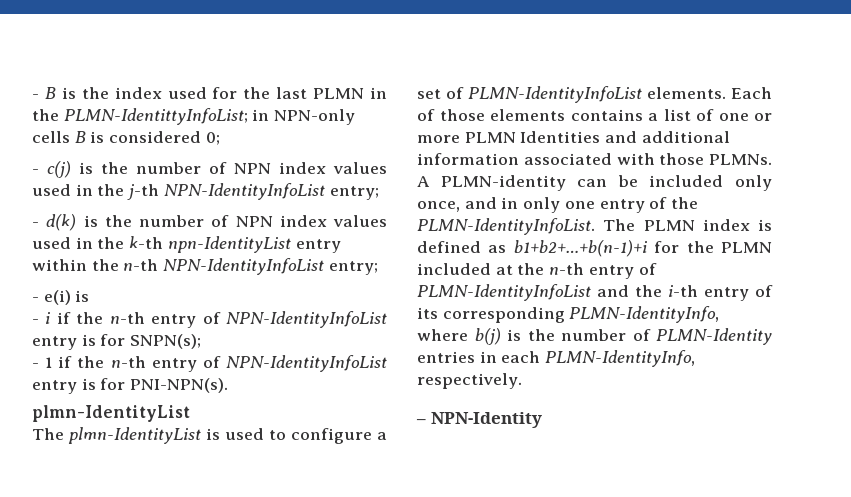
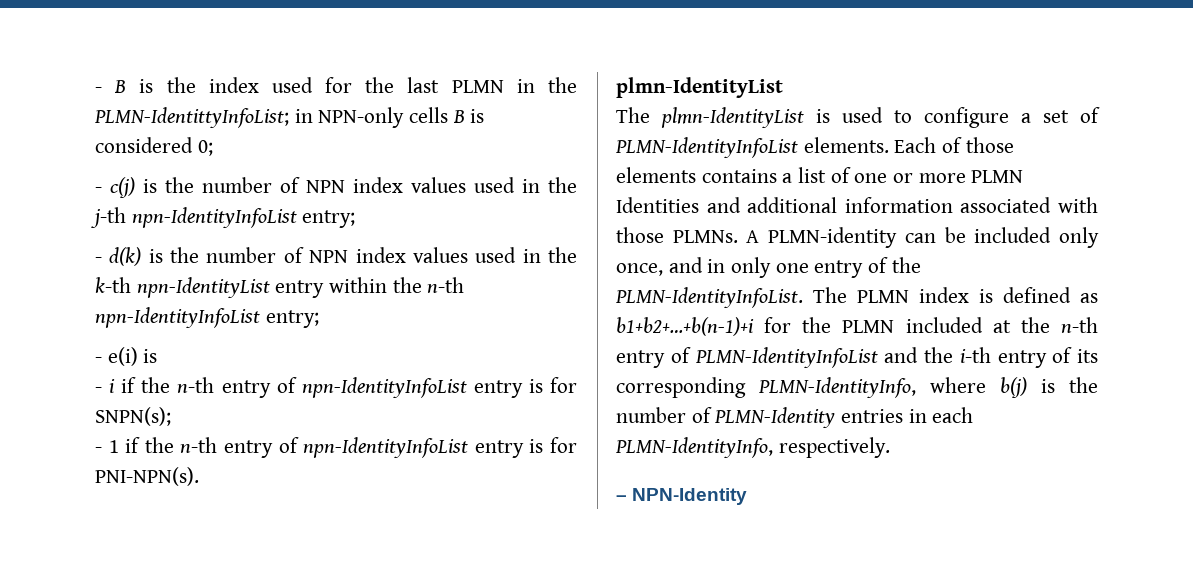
[163,183,325,200] NPN-IdentityInfoList -> [131,207,297,228] npn-IdentityInfoList
[163,258,325,275] NPN-IdentityInfoList -> [95,307,260,328] npn-IdentityInfoList
[226,311,388,328] NPN-IdentityInfoList -> [301,377,467,398] npn-IdentityInfoList
[226,355,387,372] NPN-IdentityInfoList -> [303,437,469,458] npn-IdentityInfoList

